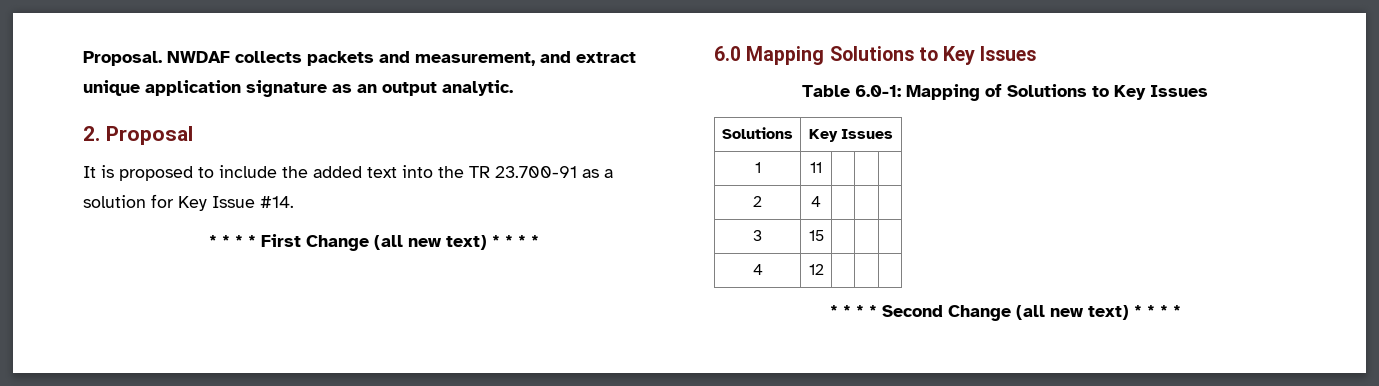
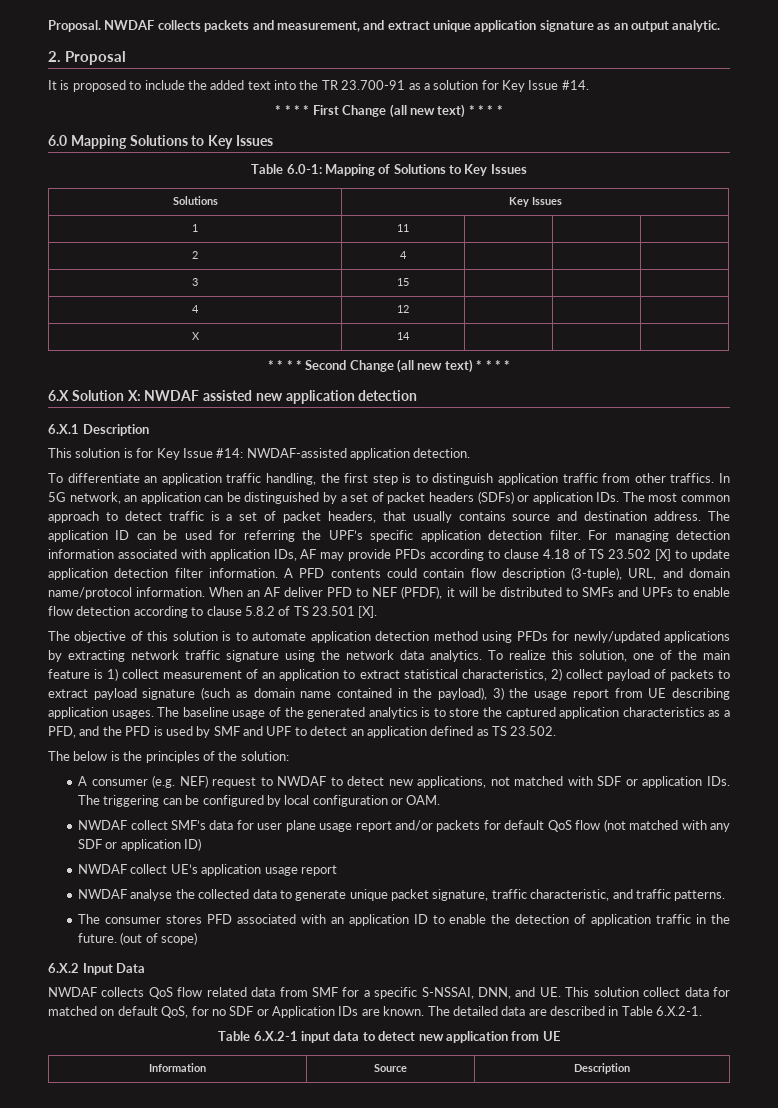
(824, 269) none -> [191,332,200,340] [397,332,410,340] // X | 14 | | |
(1181, 311) none -> [48,390,418,404] [48,424,149,436] [48,448,471,460] [48,473,730,485] [48,491,730,504] [48,511,730,523] [48,530,730,542] [48,549,731,561] [48,567,731,580] [48,586,730,599] [48,606,378,618] [48,631,730,643] [48,650,730,662] [48,668,730,681] [48,687,730,700] [48,707,730,719] [48,726,557,738] [48,751,289,763] [78,775,731,788] [78,795,441,807] [78,819,730,832] [78,838,202,851] [78,864,337,876] [78,889,726,901] [78,914,731,926] [78,932,198,945] [48,963,146,975] [48,987,731,999] [48,1006,703,1018] [218,1031,560,1043] [149,1063,206,1072] [374,1064,407,1072] [574,1063,630,1074] // 6.X Solution X: NWDAF assisted new application detection // 6.X.1 Description // This solution is for Key Issue #14: NWDAF-assisted application detection. // To differentiate an application traffic handling, the first step is to distinguish application traffic from other traffics. In 5G network, an application can be distinguished by a set of packet headers (SDFs) or application IDs. The most common approach to detect traffic is a set of packet headers, that usually contains source and destination address. The application ID can be used for referring the UPF’s specific application detection filter. For managing detection information associated with application IDs, AF may provide PFDs according to clause 4.18 of TS 23.502 [X] to update application detection filter information. A PFD contents could contain flow description (3-tuple), URL, and domain name/protocol information. When an AF deliver PFD to NEF (PFDF), it will be distributed to SMFs and UPFs to enable flow detection according to clause 5.8.2 of TS 23.501 [X]. // The objective of this solution is to automate application detection method using PFDs for newly/updated applications by extracting network traffic signature using the network data analytics. To realize this solution, one of the main feature is 1) collect measurement of an application to extract statistical characteristics, 2) collect payload of packets to extract payload signature (such as domain name contained in the payload), 3) the usage report from UE describing application usages. The baseline usage of the generated analytics is to store the captured application characteristics as a PFD, and the PFD is used by SMF and UPF to detect an application defined as TS 23.502. // The below is the principles of the solution: // A consumer (e.g. NEF) request to NWDAF to detect new applications, not matched with SDF or application IDs. The triggering can be configured by local configuration or OAM. // NWDAF collect SMF’s data for user plane usage report and/or packets for default QoS flow (not matched with any SDF or application ID) // NWDAF collect UE’s application usage report // NWDAF analyse the collected data to generate unique packet signature, traffic characteristic, and traffic patterns. // The consumer stores PFD associated with an application ID to enable the detection of application traffic in the future. (out of scope) // 6.X.2 Input Data // NWDAF collects QoS flow related data from SMF for a specific S-NSSAI, DNN, and UE. This solution collect data for matched on default QoS, for no SDF or Application IDs are known. The detailed data are described in Table 6.X.2-1. // Table 6.X.2-1 input data to detect new application from UE // Information | Source | Description

